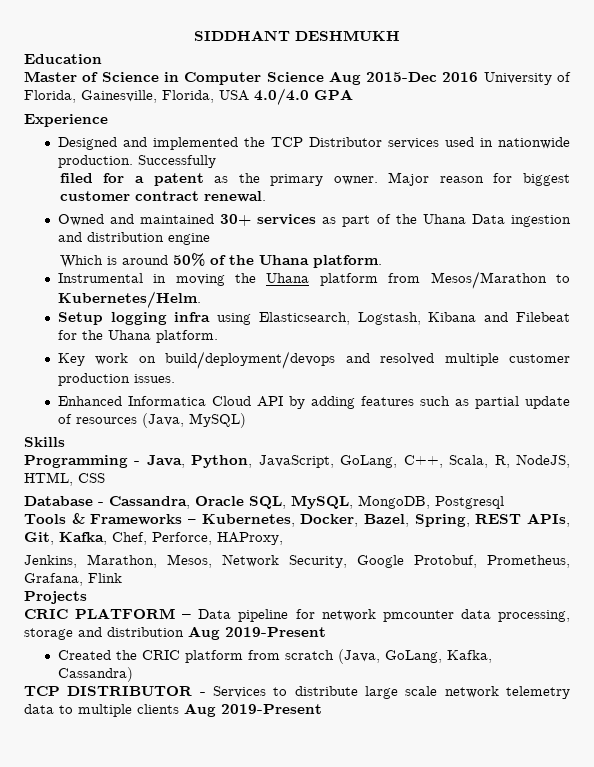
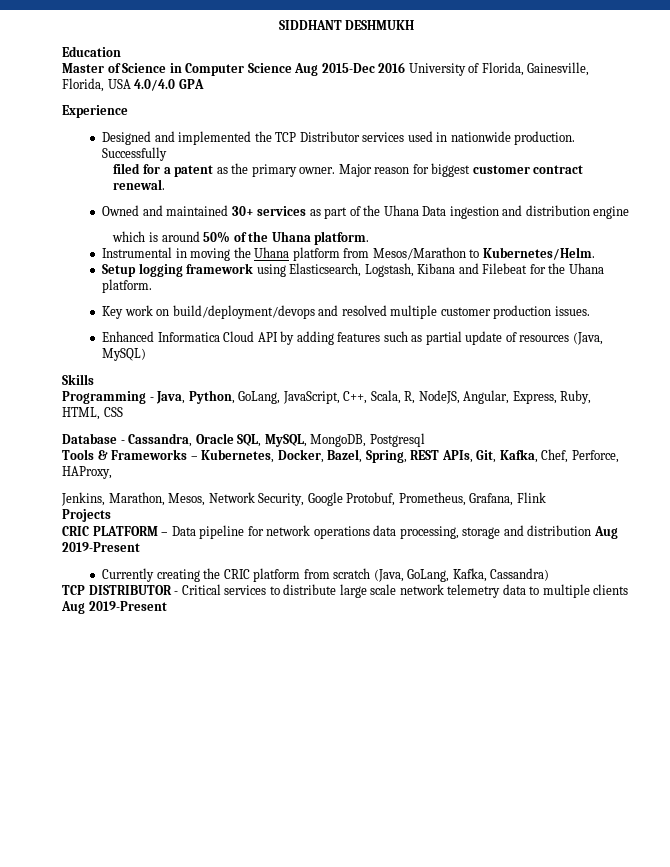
[59,255,103,268] Which -> [112,231,146,242] which
[174,312,211,322] infra -> [186,263,254,274] framework
[258,455,398,468] JavaScript, GoLang, -> [238,391,340,404] GoLang, JavaScript,
(571, 461) none -> [463,390,592,404] Angular, Express, Ruby,
[382,610,454,622] pmcounter -> [313,526,370,539] operations
[57,650,111,660] Created -> [102,568,200,582] Currently creating
[213,686,266,698] Services -> [181,584,267,595] Critical services

